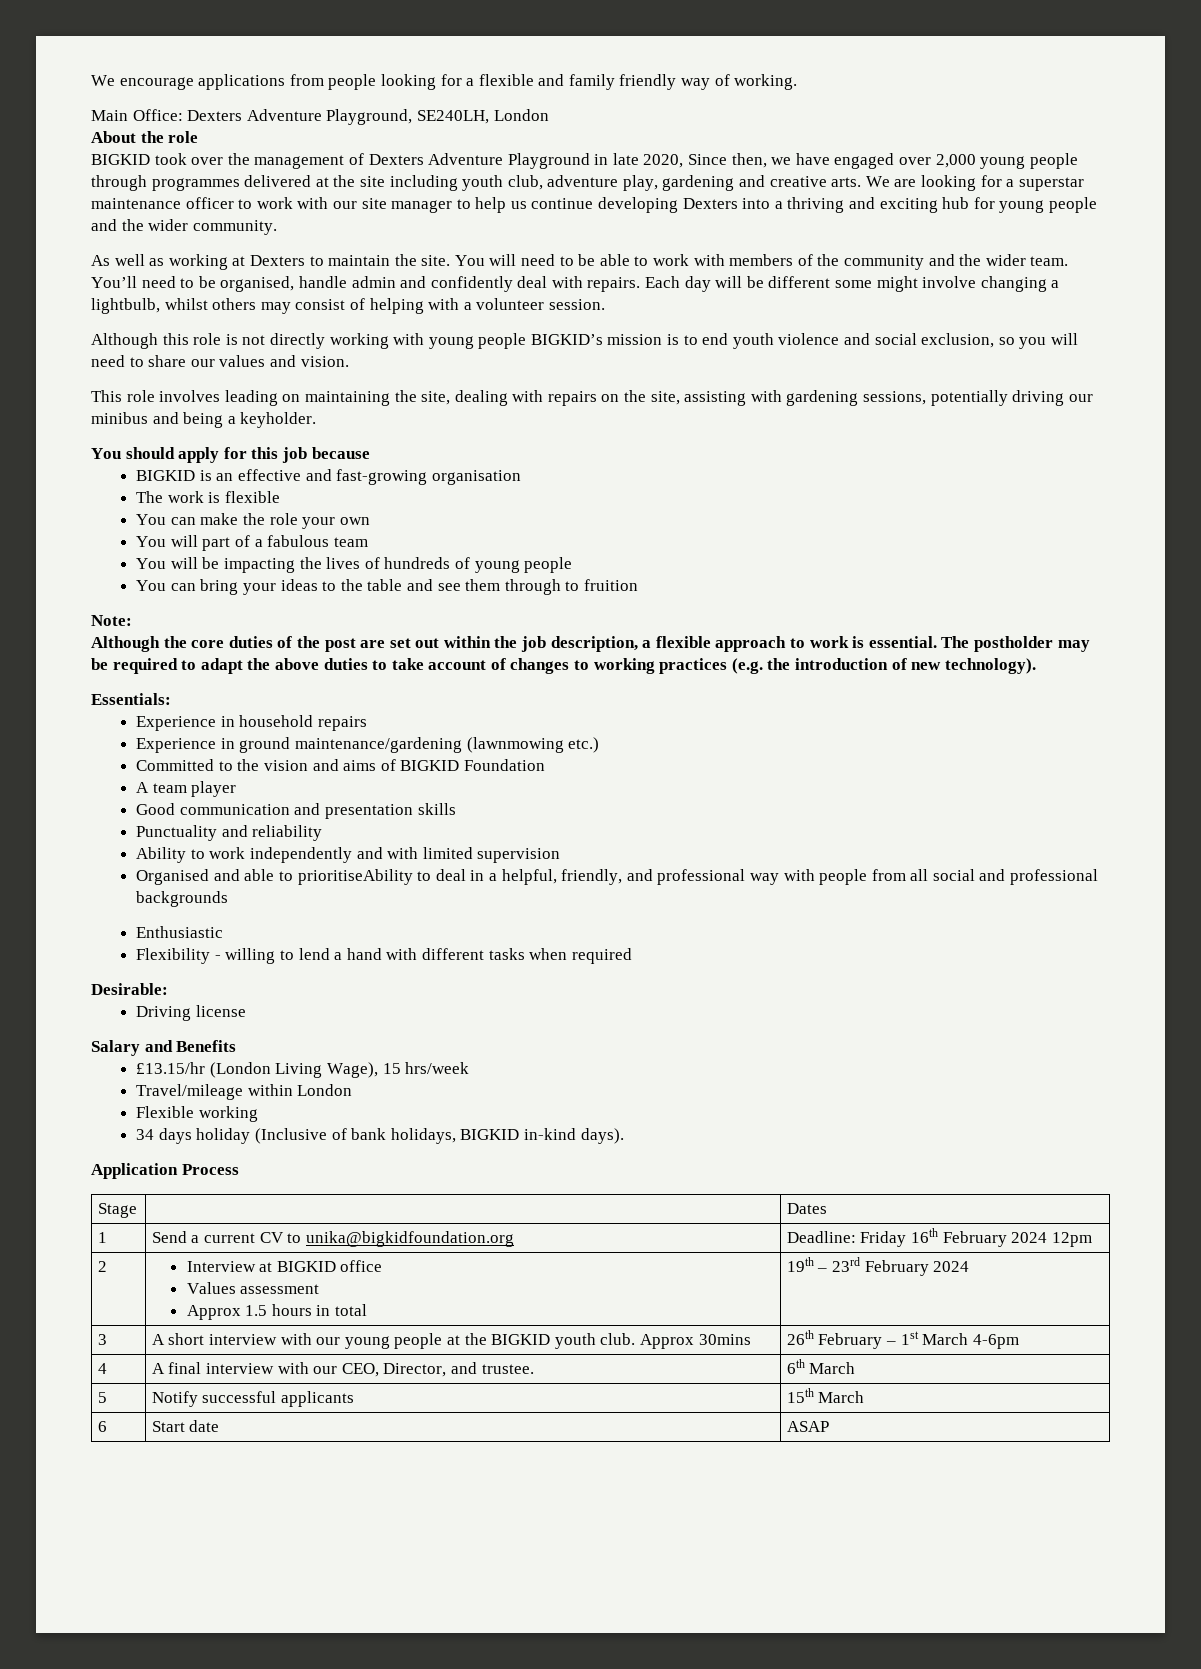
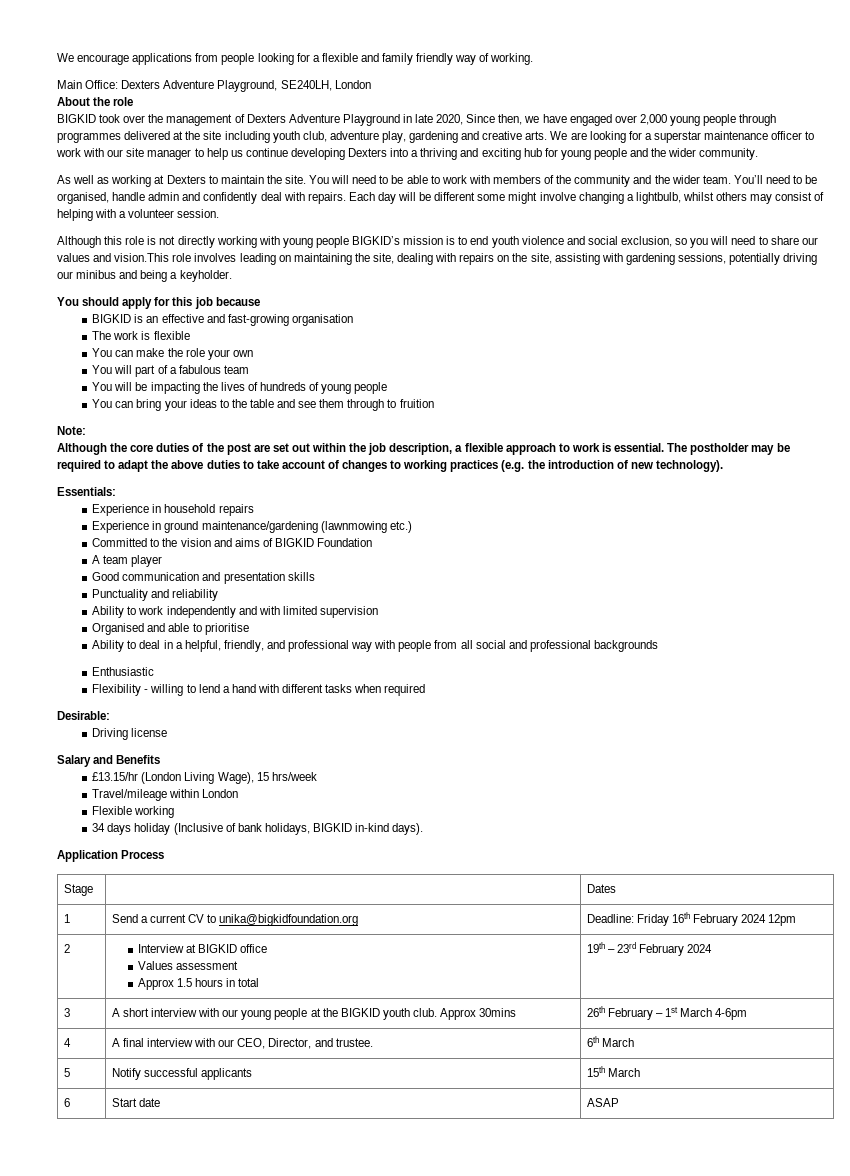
[300,356,349,367] [91,390,122,402] vision. // This -> [114,253,170,262] vision.This
[297,869,413,885] prioritiseAbility -> [204,623,249,635] [92,640,125,652] prioritise // Ability

